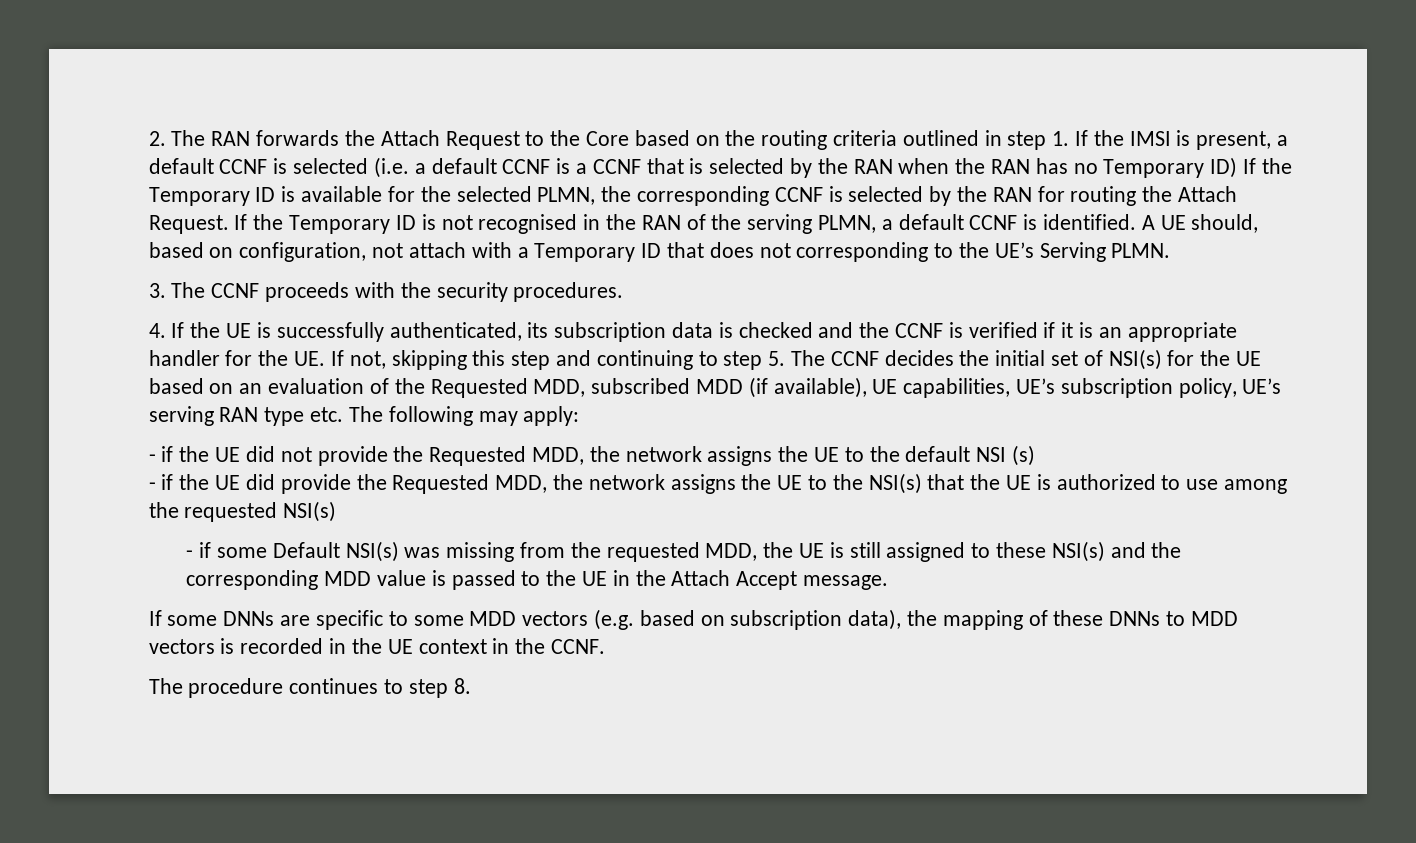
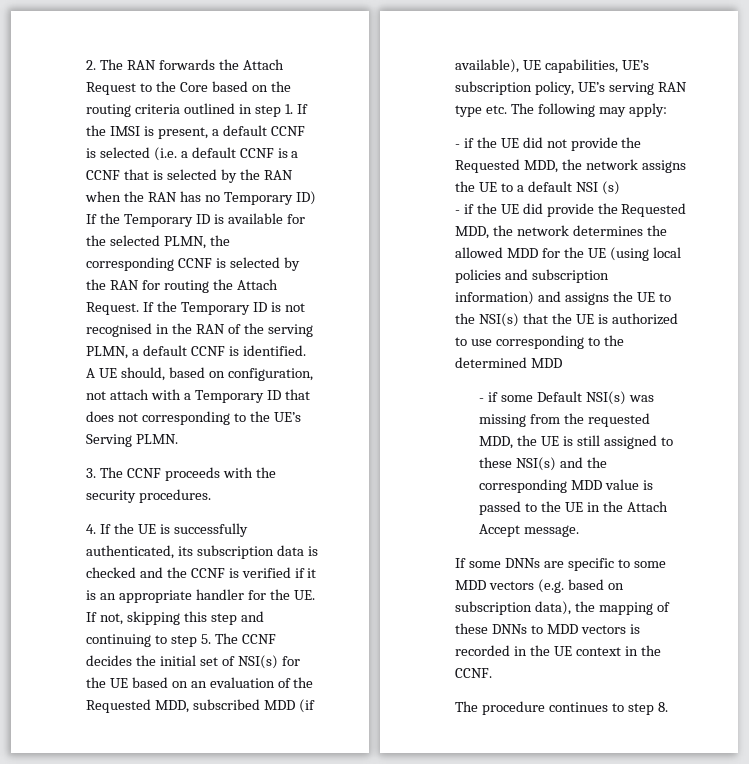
[869,446,900,462] the -> [516,185,524,192] a
(665, 482) none -> [572,225,667,236] [455,247,681,261] [455,269,609,283] [455,291,561,305] determines the allowed MDD for the UE (using local policies and subscription information) and
[1223,479,1287,494] [148,501,337,522] among the requested NSI(s) -> [495,335,624,349] [455,357,562,368] corresponding to the determined MDD

